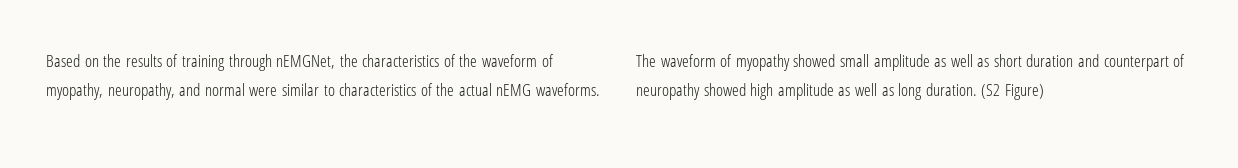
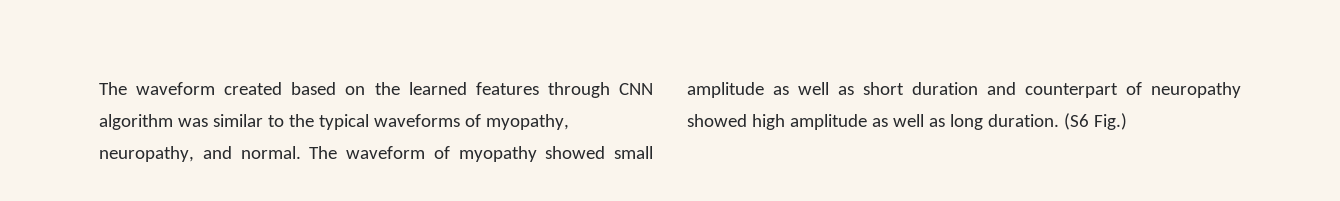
[46,54,554,71] [46,83,601,100] Based on the results of training through nEMGNet, the characteristics of the waveform of myopathy, neuropathy, and normal were similar to characteristics of the actual nEMG waveforms. -> [99,82,653,98] [99,114,569,130] [99,146,301,162] The waveform created based on the learned features through CNN algorithm was similar to the typical waveforms of myopathy, neuropathy, and normal.
[981,84,1044,100] (S2 Figure) -> [1063,113,1127,130] (S6 Fig.)

